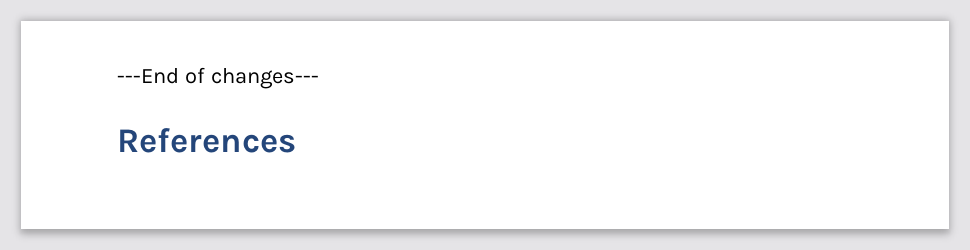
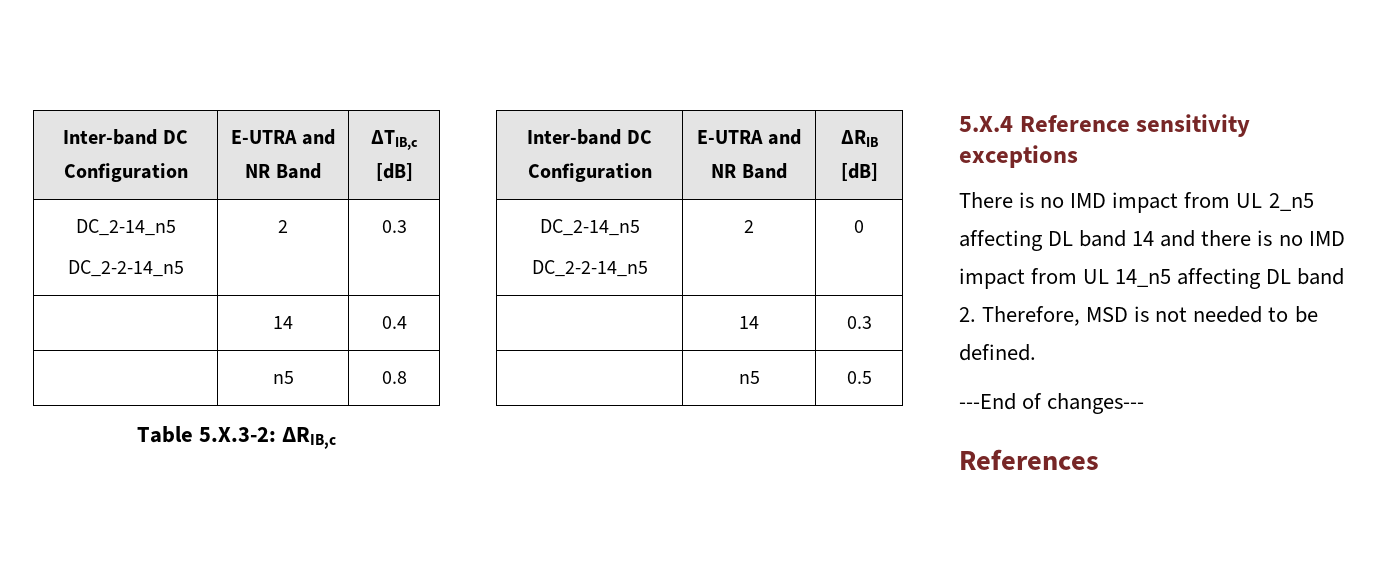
(117, 76) none -> [63,129,188,145] [63,163,188,182] [231,129,335,145] [245,163,321,179] [370,130,418,150] [375,163,413,181] [75,219,176,236] [67,260,184,277] [278,220,288,233] [381,220,407,233] [273,316,293,329] [381,316,407,329] [272,371,294,384] [381,371,407,384] [136,426,337,449] [527,129,652,145] [527,163,652,182] [697,129,801,145] [711,163,787,179] [840,130,878,147] [840,163,878,181] [539,219,640,236] [531,260,648,277] [744,220,754,233] [854,220,864,233] [739,316,759,329] [846,316,872,329] [738,371,760,384] [846,371,872,384] [959,114,1251,137] [959,145,1078,168] [959,192,1314,213] [959,230,1345,251] [959,268,1345,289] [959,306,1318,326] [959,344,1036,361] Inter-band DC Configuration | E-UTRA and NR Band | ΔTIB,c [dB] // DC_2-14_n5 // DC_2-2-14_n5 | 2 | 0.3 // | 14 | 0.4 // | n5 | 0.8 // Table 5.X.3-2: ΔRIB,c // Inter-band DC Configuration | E-UTRA and NR Band | ΔRIB [dB] // DC_2-14_n5 // DC_2-2-14_n5 | 2 | 0 // | 14 | 0.3 // | n5 | 0.5 // 5.X.4 Reference sensitivity exceptions // There is no IMD impact from UL 2_n5 affecting DL band 14 and there is no IMD impact from UL 14_n5 affecting DL band 2. Therefore, MSD is not needed to be defined. //

